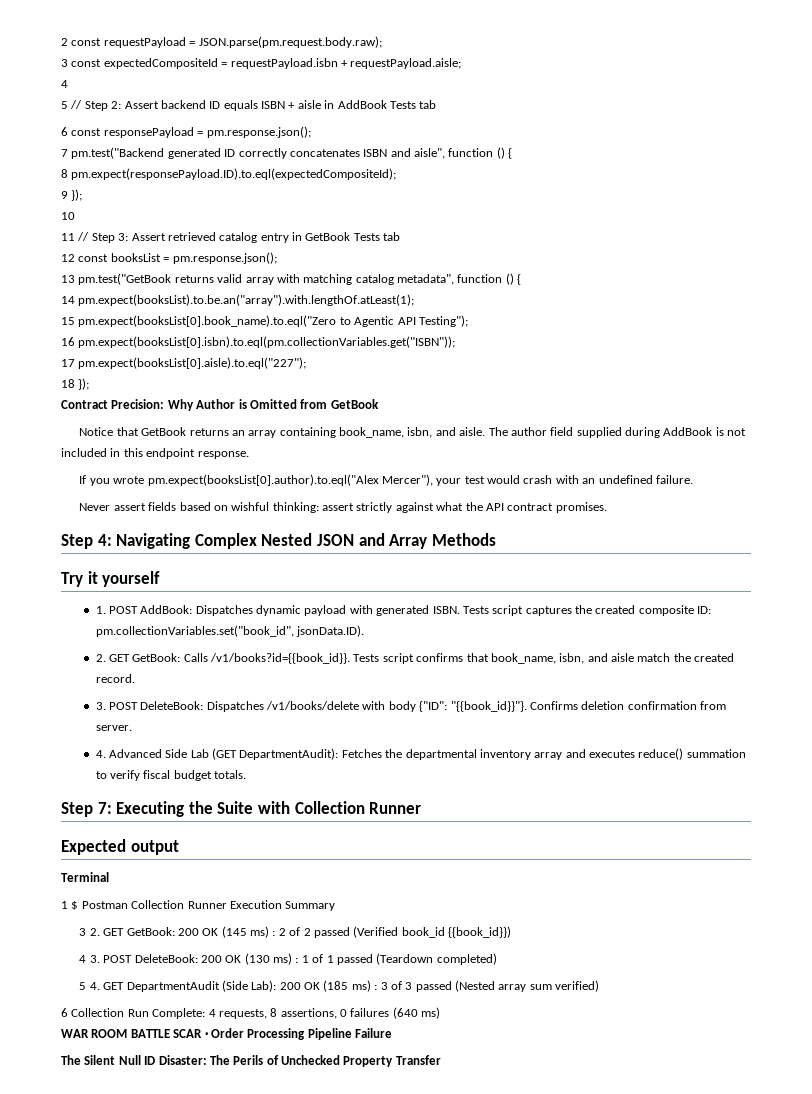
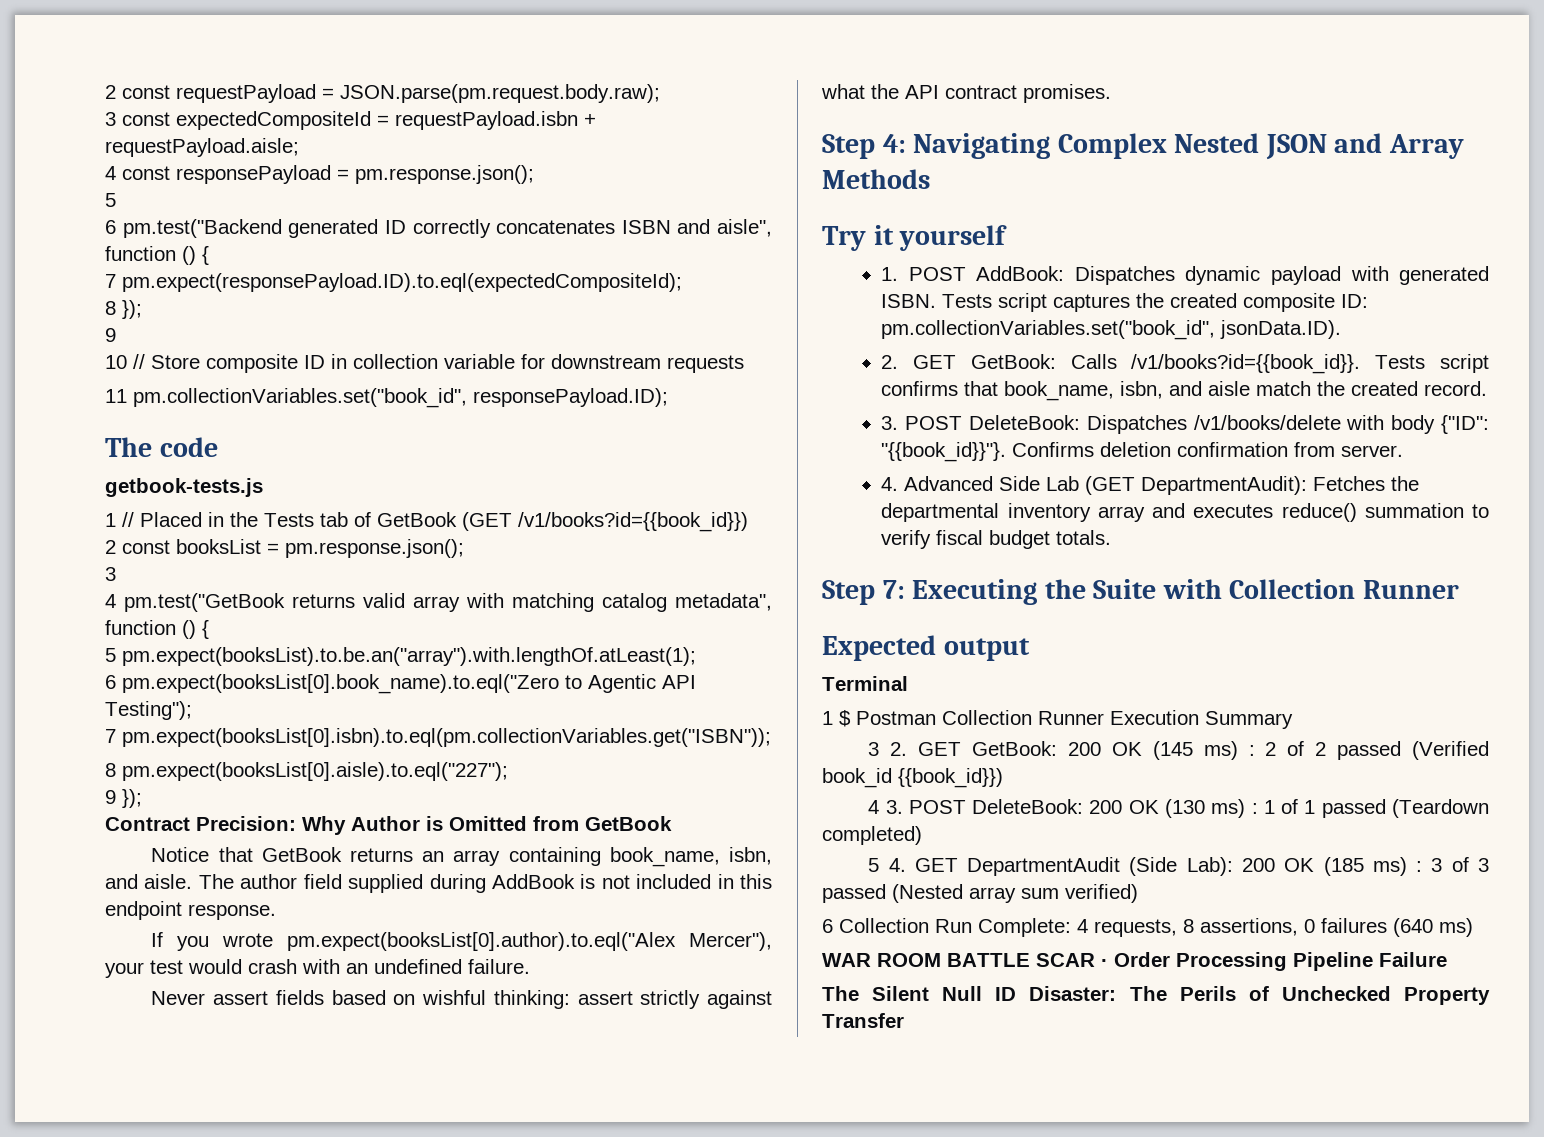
[61,100,437,111] [61,127,68,136] // 5 // Step 2: Assert backend ID equals ISBN + aisle in AddBook Tests tab // 6 -> (116, 173) none
[61,149,68,157] 7 -> [105,193,116,207] [105,220,116,234] 5 // 6
[61,169,68,178] 8 -> [105,274,116,288] 7
[61,189,83,201] 9 }); -> [105,300,142,319] [105,328,116,342] 8 }); // 9
[61,232,401,243] [61,254,75,262] // 11 // Step 3: Assert retrieved catalog entry in GetBook Tests tab // 12 -> [133,354,744,373] [105,388,668,408] [105,437,218,457] [105,478,263,497] [105,512,748,532] [105,540,116,554] // Store composite ID in collection variable for downstream requests // 11 pm.collectionVariables.set("book_id", responsePayload.ID); // The code // getbook-tests.js // 1 // Placed in the Tests tab of GetBook (GET /v1/books?id={{book_id}}) // 2
[61,275,75,283] 13 -> [105,567,116,581] [105,594,116,608] 3 // 4
[61,296,75,304] 14 -> [105,648,116,662] 5
[61,317,75,325] 15 -> [105,675,116,689] 6
[61,337,75,346] 16 -> [105,729,116,743] 7
[61,359,75,367] 17 -> [105,763,116,777] 8
[61,379,75,388] 18 -> [105,790,116,804] 9

